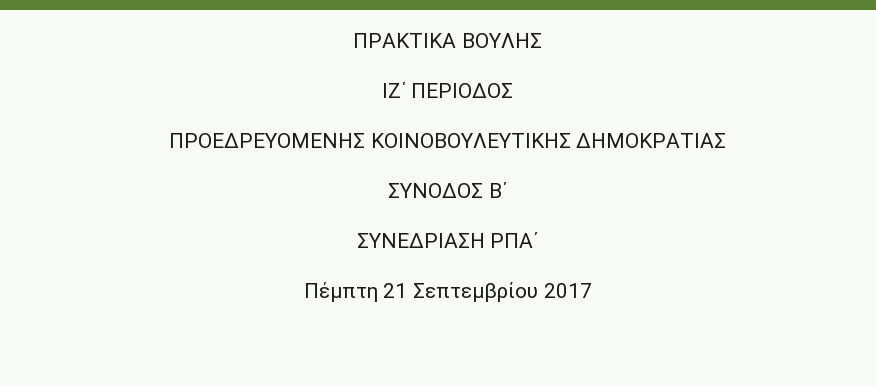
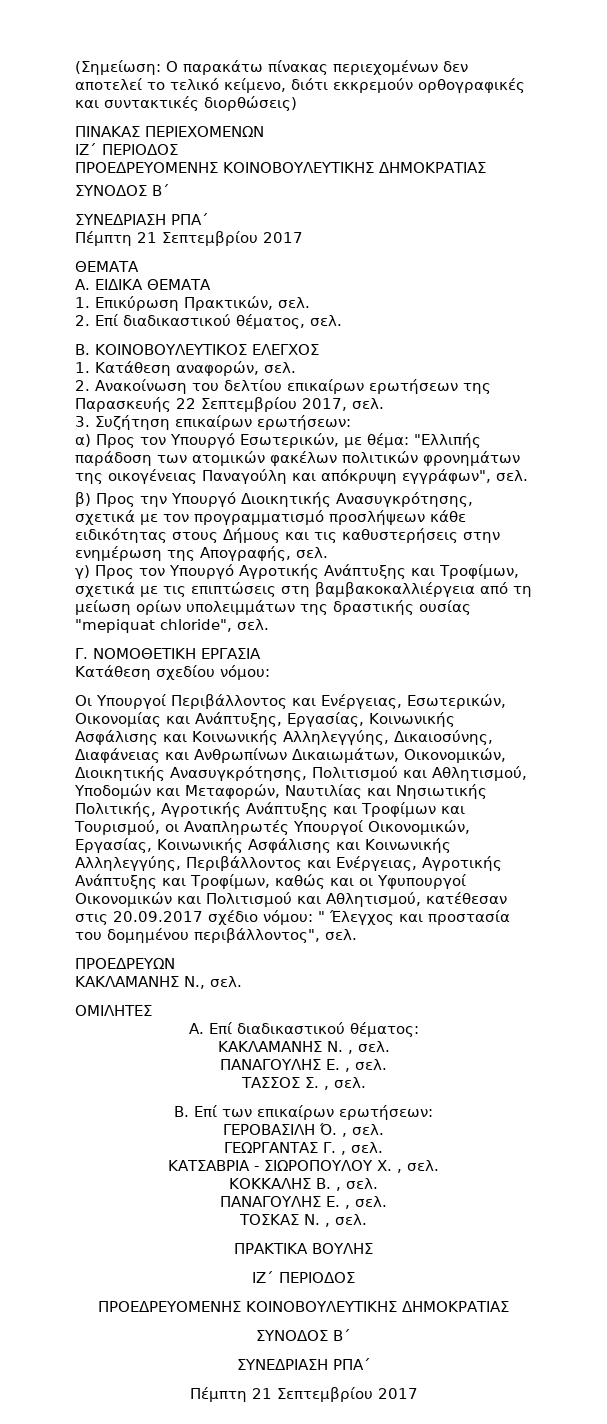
(353, 40) none -> [75,60,468,75] [75,78,525,93] [75,96,297,111] [75,126,264,137] [75,143,178,155] [75,162,486,173] [75,184,170,196] [75,213,209,225] [75,231,303,246] [75,261,139,272] [75,279,211,290] [75,296,310,311] [75,314,342,329] [75,344,319,355] [75,361,296,376] [75,379,491,394] [75,397,384,412] [75,415,351,430] [75,433,481,448] [75,451,520,466] [75,469,528,484] [75,492,473,507] [75,510,466,525] [75,528,500,543] [75,546,328,561] [75,564,519,579] [75,582,532,597] [75,600,471,615] [75,619,269,633] [75,648,261,659] [75,665,270,680] [75,694,506,709] [75,712,455,727] [75,730,493,745] [75,748,506,763] [75,766,527,781] [74,784,487,799] [75,802,465,817] [74,820,470,835] [75,838,451,853] [75,856,502,871] [75,874,466,889] [75,892,507,907] [75,910,510,925] [75,928,357,943] [75,958,175,969] [75,976,242,989] [75,1005,152,1016] [188,1022,419,1037] [217,1041,390,1054] [220,1059,387,1072] [240,1077,366,1090] [174,1105,433,1120] [223,1123,384,1137] [224,1142,383,1155] [168,1160,439,1173] [229,1178,378,1191] [220,1196,387,1209] [239,1214,367,1227] (Σημείωση: Ο παρακάτω πίνακας περιεχομένων δεν αποτελεί το τελικό κείμενο, διότι εκκρεμούν ορθογραφικές και συντακτικές διορθώσεις) // ΠΙΝΑΚΑΣ ΠΕΡΙΕΧΟΜΕΝΩΝ // ΙΖ΄ ΠΕΡΙΟΔΟΣ // ΠΡΟΕΔΡΕΥΟΜΕΝΗΣ ΚΟΙΝΟΒΟΥΛΕΥΤΙΚΗΣ ΔΗΜΟΚΡΑΤΙΑΣ // ΣΥΝΟΔΟΣ Β΄ // ΣΥΝΕΔΡΙΑΣΗ ΡΠΑ΄ // Πέμπτη 21 Σεπτεμβρίου 2017 // ΘΕΜΑΤΑ // Α. ΕΙΔΙΚΑ ΘΕΜΑΤΑ // 1. Επικύρωση Πρακτικών, σελ. // 2. Επί διαδικαστικού θέματος, σελ. // Β. ΚΟΙΝΟΒΟΥΛΕΥΤΙΚΟΣ ΕΛΕΓΧΟΣ // 1. Κατάθεση αναφορών, σελ. // 2. Ανακοίνωση του δελτίου επικαίρων ερωτήσεων της Παρασκευής 22 Σεπτεμβρίου 2017, σελ. // 3. Συζήτηση επικαίρων ερωτήσεων: // α) Προς τον Υπουργό Εσωτερικών, με θέμα: "Ελλιπής παράδοση των ατομικών φακέλων πολιτικών φρονημάτων της οικογένειας Παναγούλη και απόκρυψη εγγράφων", σελ. // β) Προς την Υπουργό Διοικητικής Ανασυγκρότησης, σχετικά με τον προγραμματισμό προσλήψεων κάθε ειδικότητας στους Δήμους και τις καθυστερήσεις στην ενημέρωση της Απογραφής, σελ. // γ) Προς τον Υπουργό Αγροτικής Ανάπτυξης και Τροφίμων, σχετικά με τις επιπτώσεις στη βαμβακοκαλλιέργεια από τη μείωση ορίων υπολειμμάτων της δραστικής ουσίας "mepiquat chloride", σελ. // Γ. ΝΟΜΟΘΕΤΙΚΗ ΕΡΓΑΣΙΑ // Κατάθεση σχεδίου νόμου: // Οι Υπουργοί Περιβάλλοντος και Ενέργειας, Εσωτερικών, Οικονομίας και Ανάπτυξης, Εργασίας, Κοινωνικής Ασφάλισης και Κοινωνικής Αλληλεγγύης, Δικαιοσύνης, Διαφάνειας και Ανθρωπίνων Δικαιωμάτων, Οικονομικών, Διοικητικής Ανασυγκρότησης, Πολιτισμού και Αθλητισμού, Υποδομών και Μεταφορών, Ναυτιλίας και Νησιωτικής Πολιτικής, Αγροτικής Ανάπτυξης και Τροφίμων και Τουρισμού, οι Αναπληρωτές Υπουργοί Οικονομικών, Εργασίας, Κοινωνικής Ασφάλισης και Κοινωνικής Αλληλεγγύης, Περιβάλλοντος και Ενέργειας, Αγροτικής Ανάπτυξης και Τροφίμων, καθώς και οι Υφυπουργοί Οικονομικών και Πολιτισμού και Αθλητισμού, κατέθεσαν στις 20.09.2017 σχέδιο νόμου: " Έλεγχος και προστασία του δομημένου περιβάλλοντος", σελ. // ΠΡΟΕΔΡΕΥΩΝ // ΚΑΚΛΑΜΑΝΗΣ Ν., σελ. // ΟΜΙΛΗΤΕΣ // Α. Επί διαδικαστικού θέματος: // ΚΑΚΛΑΜΑΝΗΣ Ν. , σελ. // ΠΑΝΑΓΟΥΛΗΣ Ε. , σελ. // ΤΑΣΣΟΣ Σ. , σελ. // Β. Επί των επικαίρων ερωτήσεων: // ΓΕΡΟΒΑΣΙΛΗ Ό. , σελ. // ΓΕΩΡΓΑΝΤΑΣ Γ. , σελ. // ΚΑΤΣΑΒΡΙΑ - ΣΙΩΡΟΠΟΥΛΟΥ Χ. , σελ. // ΚΟΚΚΑΛΗΣ Β. , σελ. // ΠΑΝΑΓΟΥΛΗΣ Ε. , σελ. // ΤΟΣΚΑΣ Ν. , σελ. //

